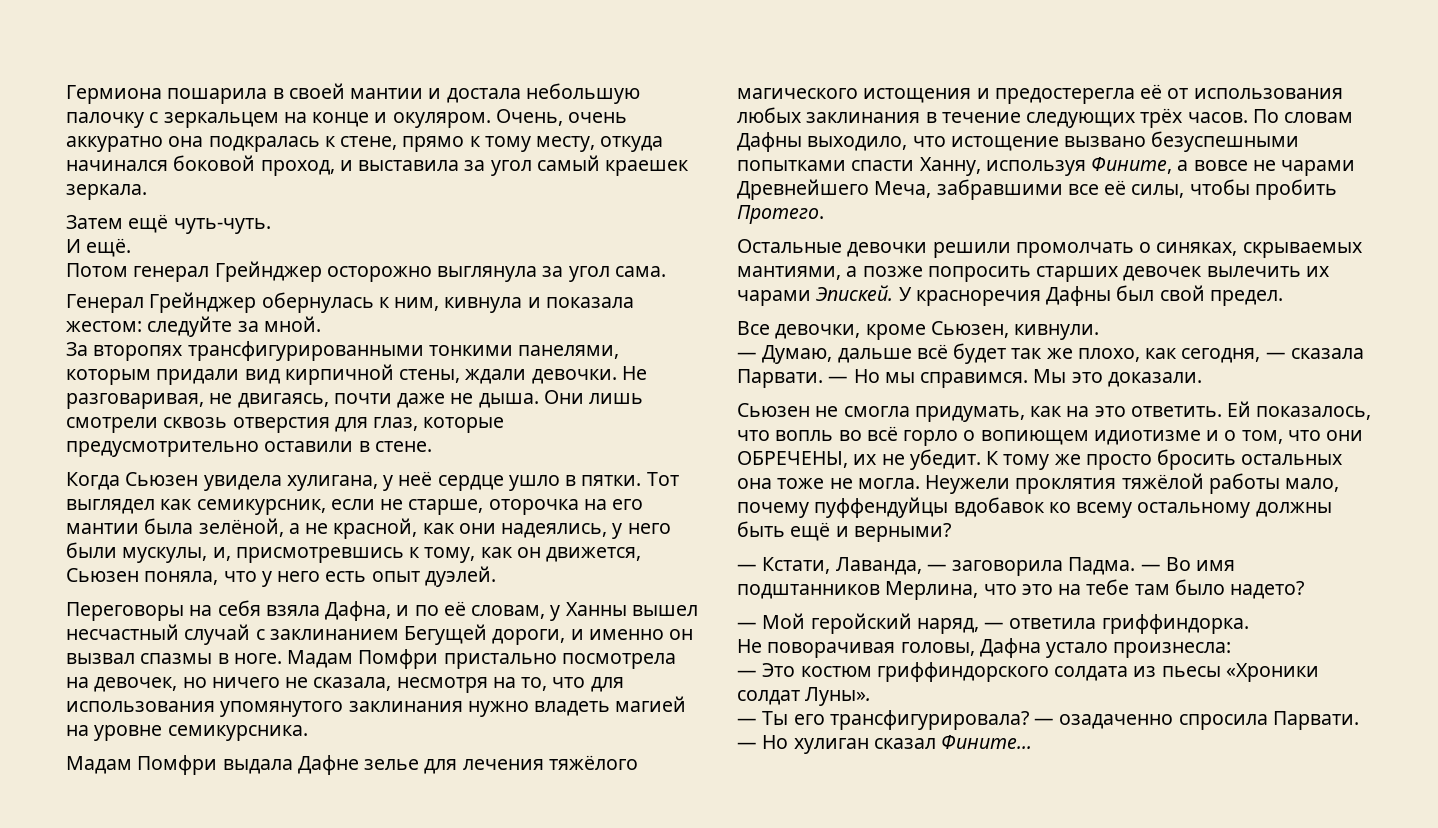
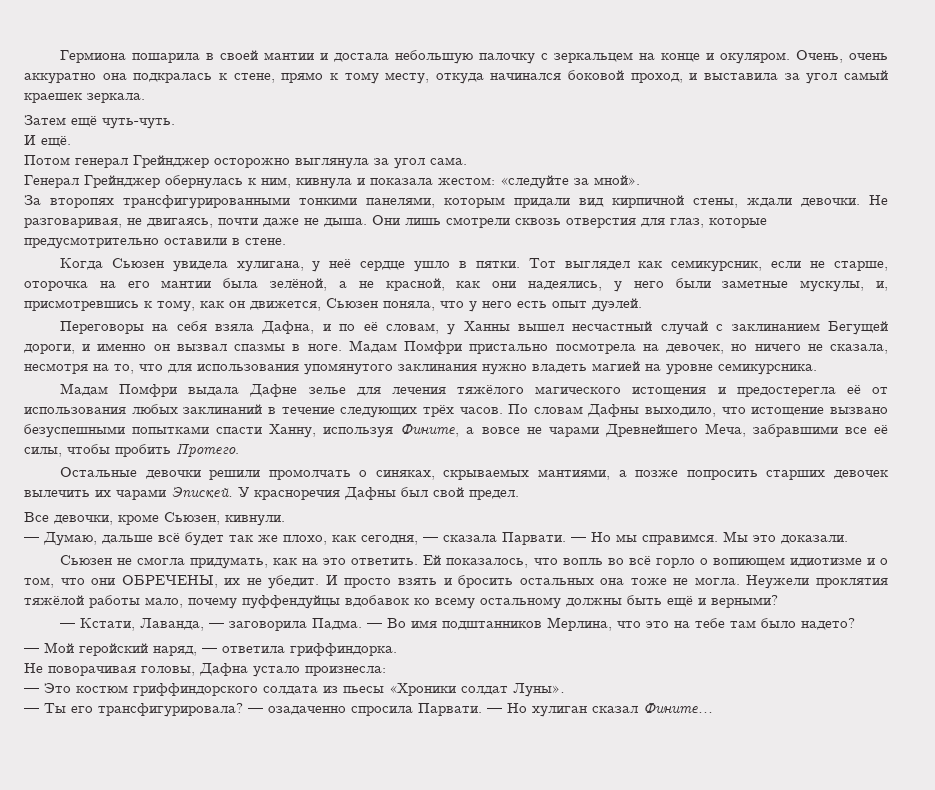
[147,316,321,337] следуйте за мной. -> [500,175,640,189] «следуйте за мной».
(117, 550) none -> [722,280,789,288] заметные
[806,112,921,123] заклинания -> [183,404,263,414] заклинаний
[986,451,1152,470] К тому же просто -> [325,575,452,588] И просто взять и

